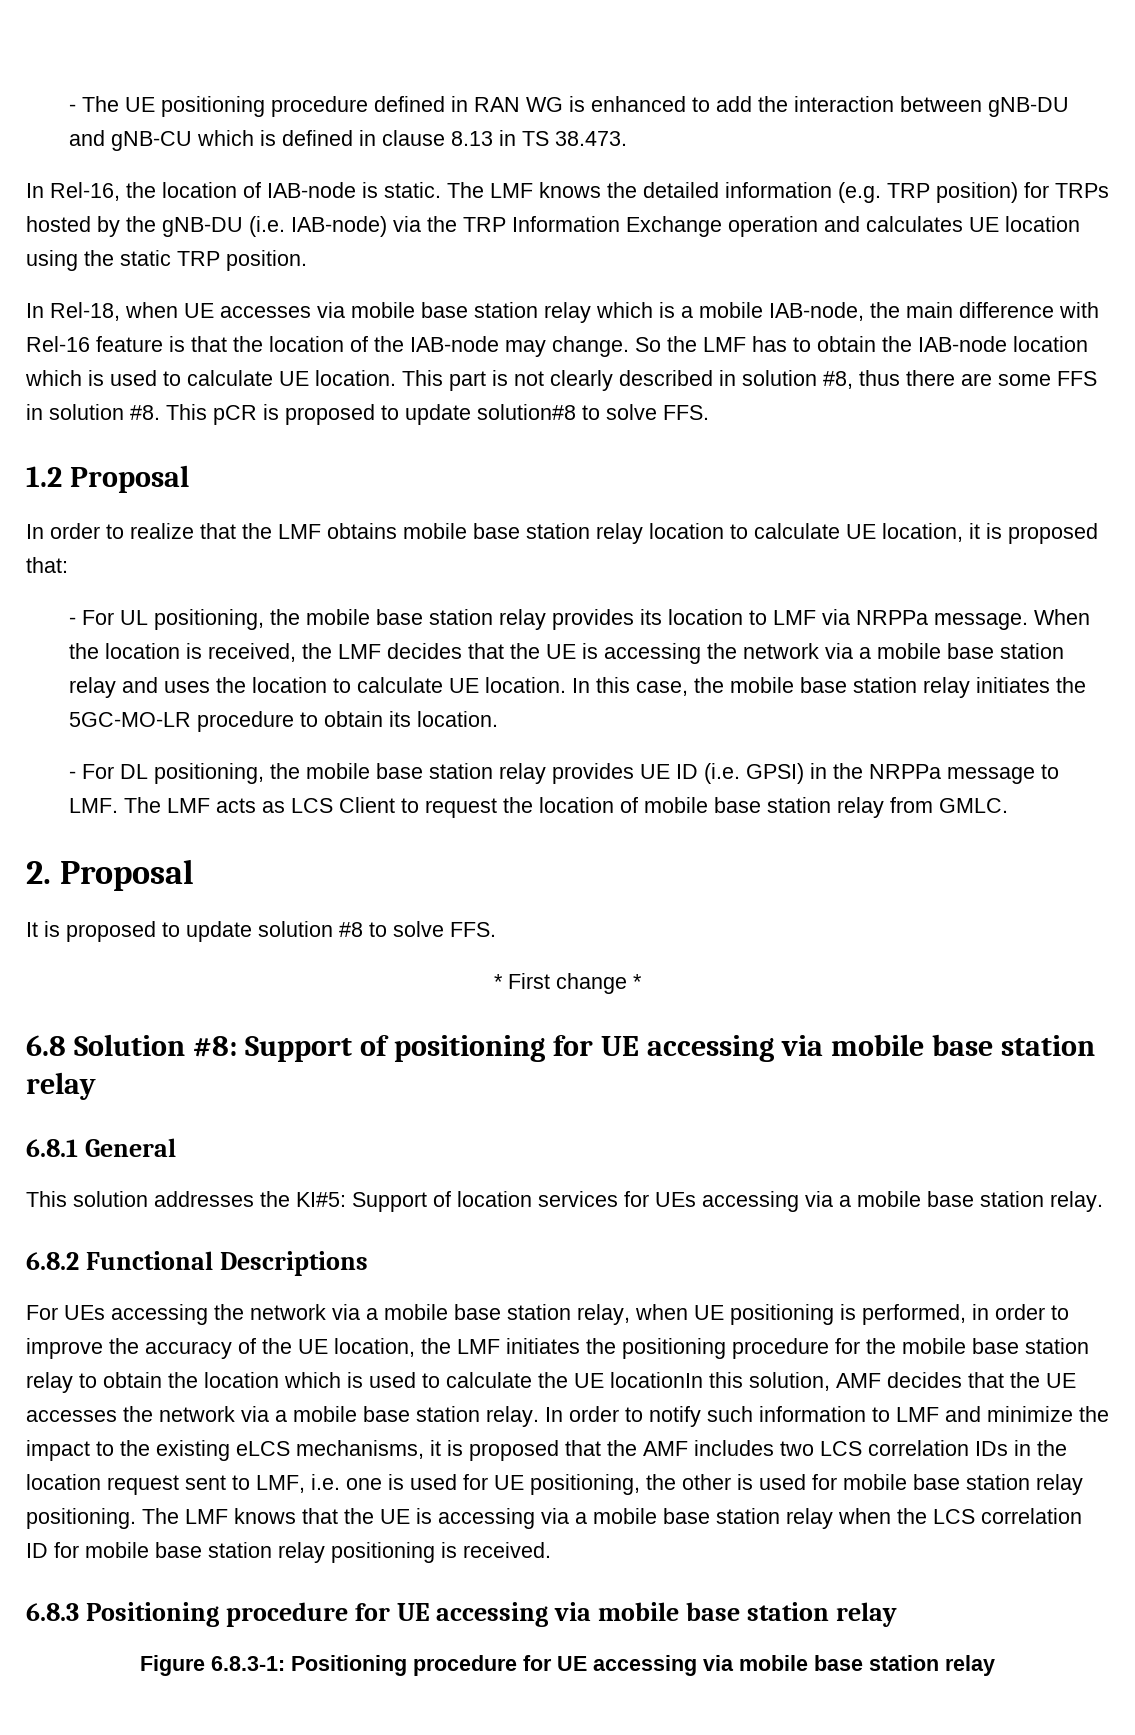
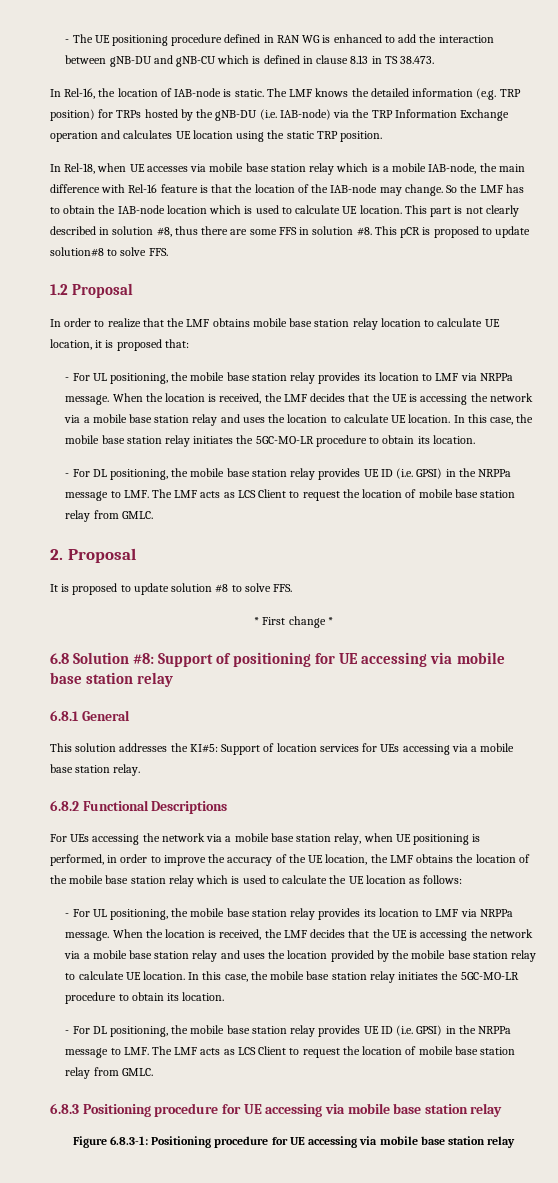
[506,1338,1089,1359] [26,1372,279,1393] initiates the positioning procedure for the mobile base station relay to obtain the location -> [416,854,530,863] [50,875,194,887] obtains the location of the mobile base station relay
[610,1372,1076,1391] [26,1406,1109,1427] [26,1440,1067,1461] [26,1474,1083,1495] [26,1508,1082,1529] [26,1542,551,1563] locationIn this solution, AMF decides that the UE accesses the network via a mobile base station relay. In order to notify such information to LMF and minimize the impact to the existing eLCS mechanisms, it is proposed that the AMF includes two LCS correlation IDs in the location request sent to LMF, i.e. one is used for UE positioning, the other is used for mobile base station relay positioning. The LMF knows that the UE is accessing via a mobile base station relay when the LCS correlation ID for mobile base station relay positioning is received. -> [365,875,463,884] [65,908,513,920] [65,929,533,941] [64,950,537,962] [65,971,519,983] [65,992,225,1004] [65,1025,512,1037] [65,1046,516,1058] [65,1067,153,1079] location as follows: // - For UL positioning, the mobile base station relay provides its location to LMF via NRPPa message. When the location is received, the LMF decides that the UE is accessing the network via a mobile base station relay and uses the location provided by the mobile base station relay to calculate UE location. In this case, the mobile base station relay initiates the 5GC-MO-LR procedure to obtain its location. // - For DL positioning, the mobile base station relay provides UE ID (i.e. GPSI) in the NRPPa message to LMF. The LMF acts as LCS Client to request the location of mobile base station relay from GMLC.

